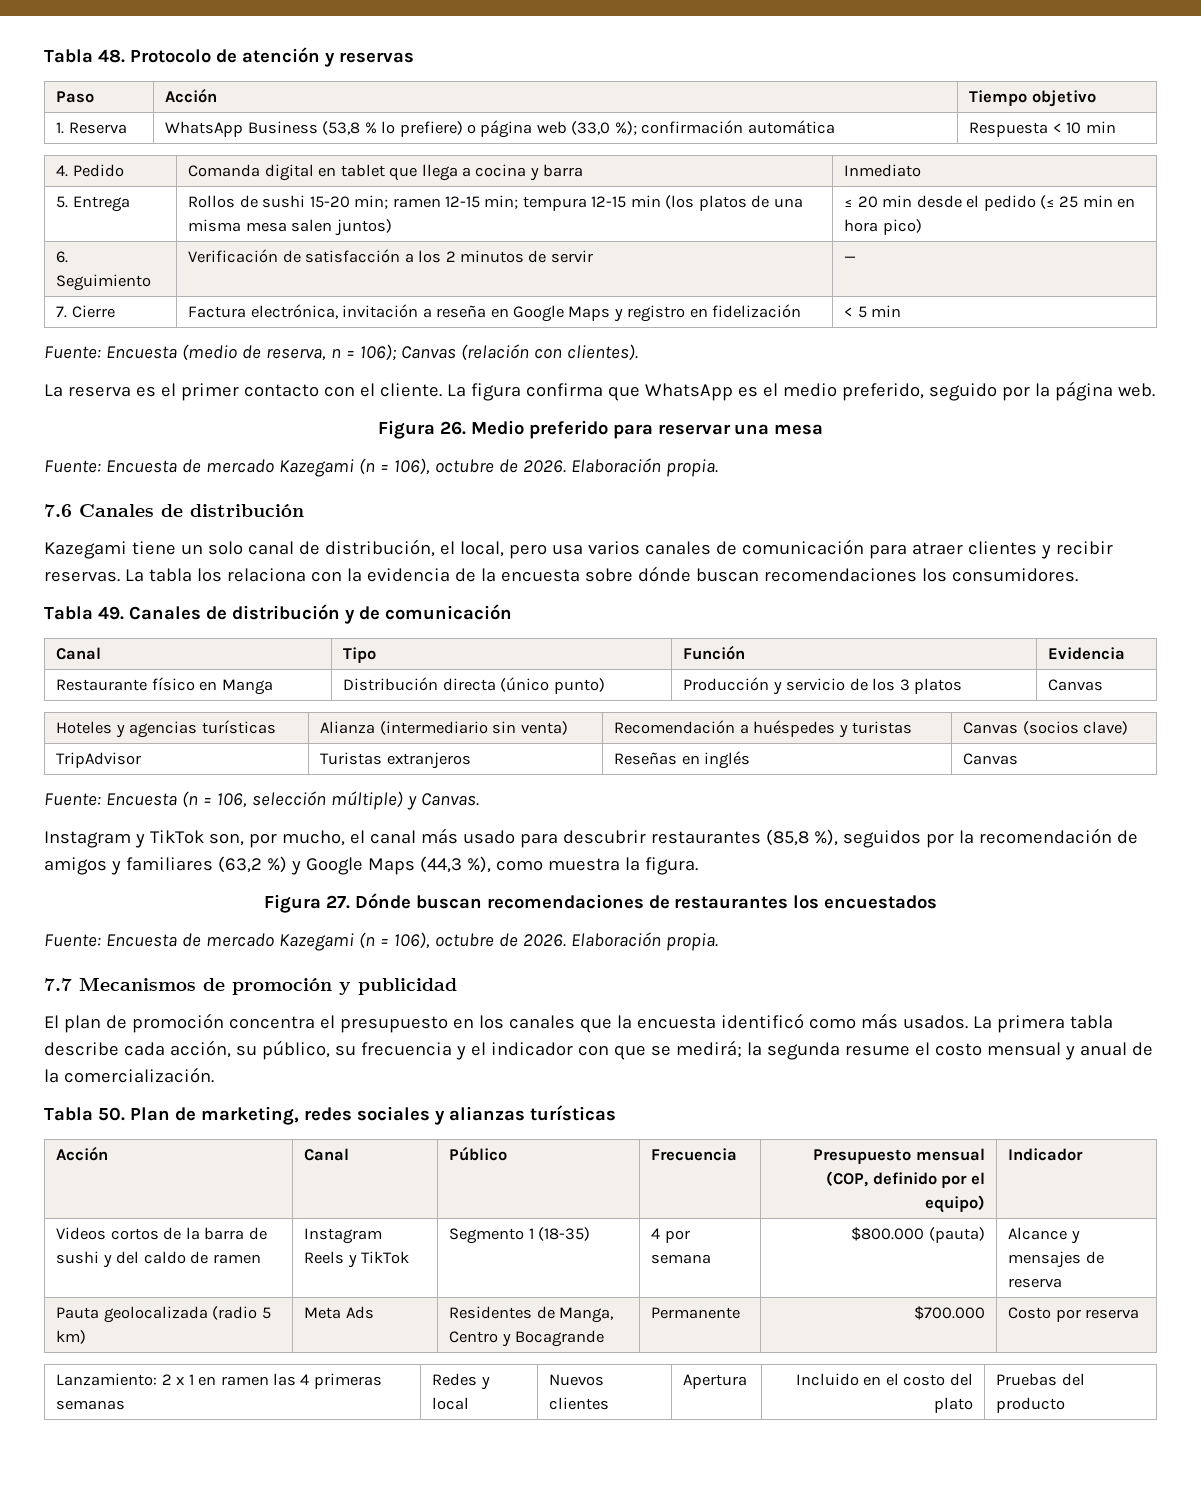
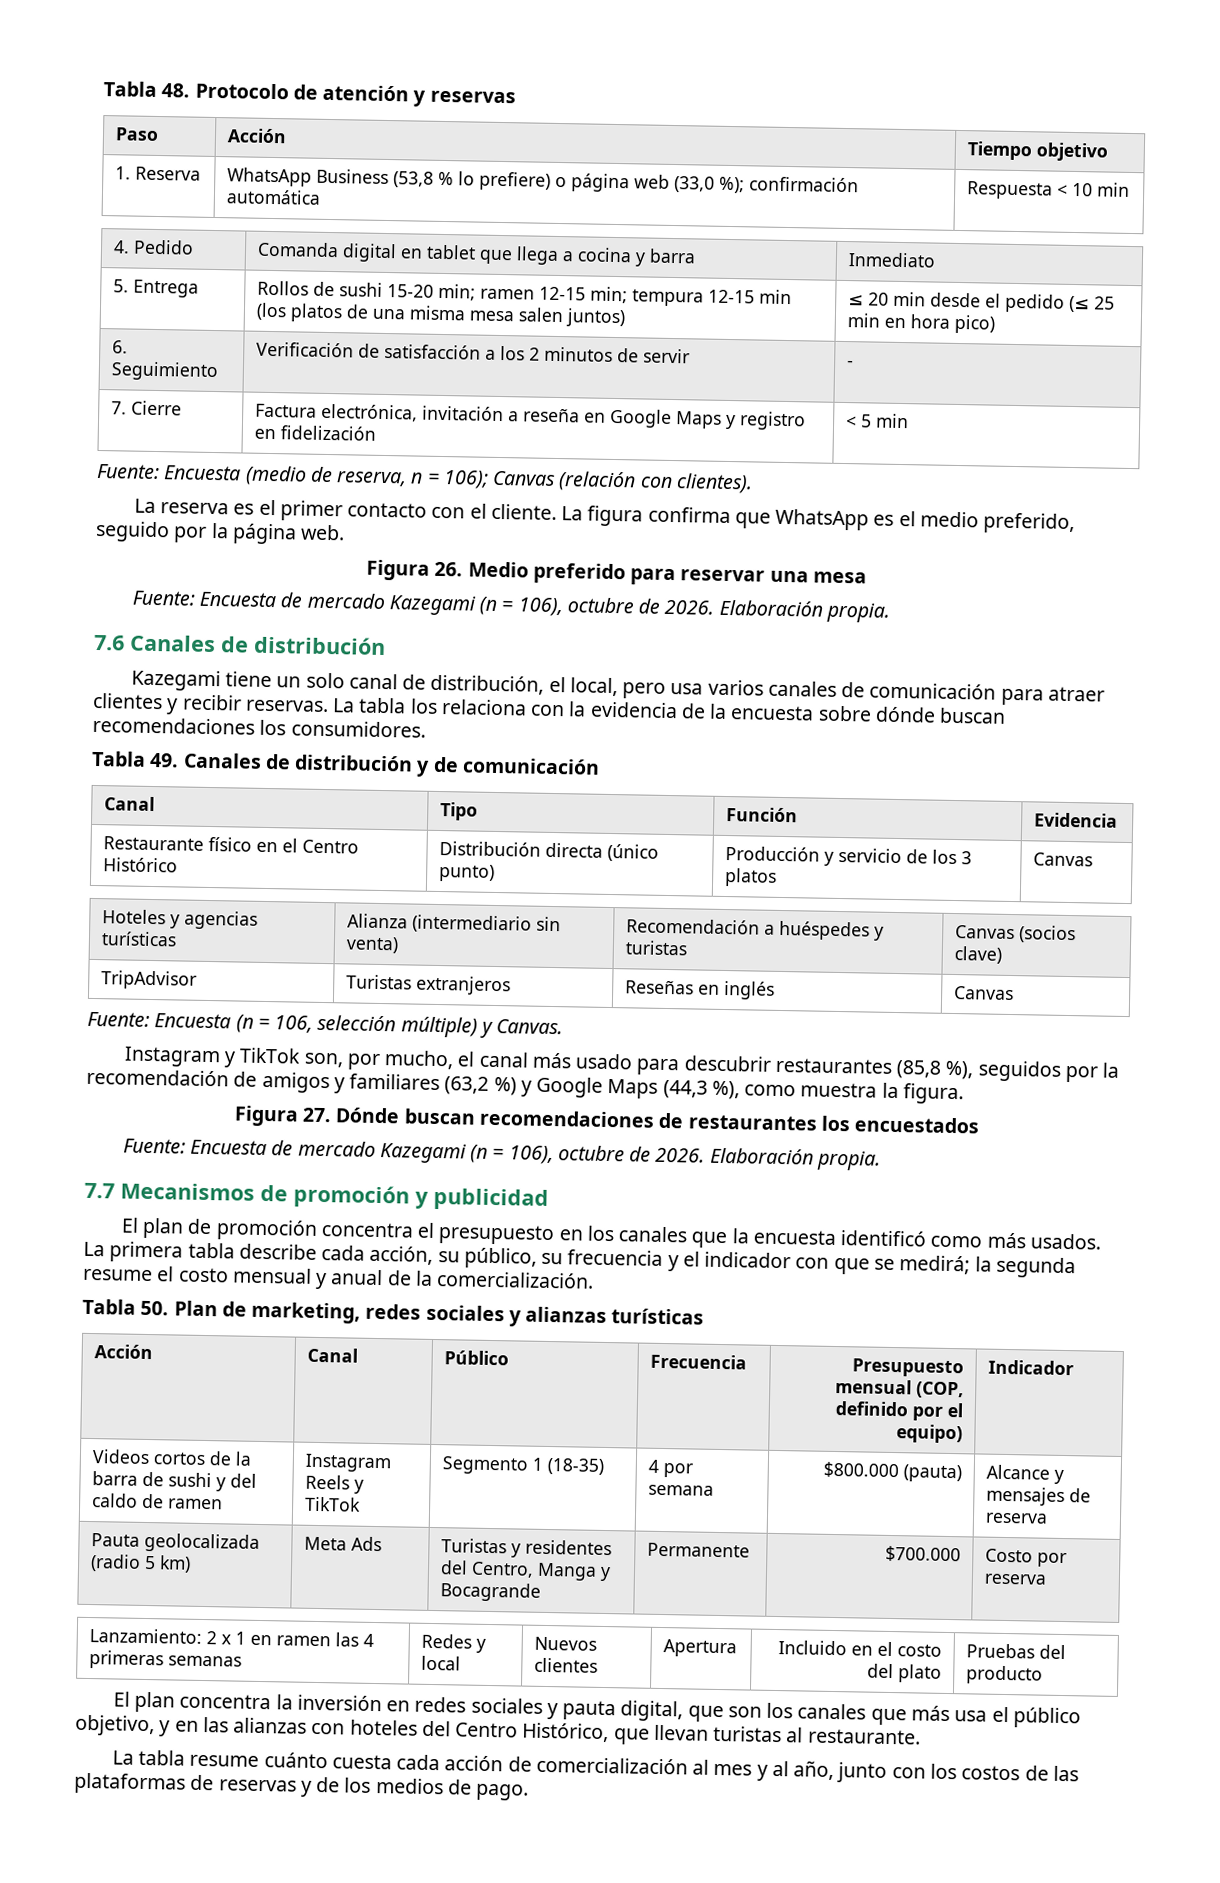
[844,256,857,262] — -> [847,360,855,367] -
[221,679,273,695] Manga -> [282,838,360,854] [103,857,179,873] el Centro Histórico
[449,1306,614,1323] [449,1331,499,1343] Residentes de Manga, Centro -> [441,1538,613,1558] [440,1560,598,1581] Turistas y residentes del Centro, Manga
(1066, 1405) none -> [112,1691,1081,1729] [75,1714,921,1745] [111,1749,1079,1783] [74,1772,530,1801] // El plan concentra la inversión en redes sociales y pauta digital, que son los canales que más usa el público objetivo, y en las alianzas con hoteles del Centro Histórico, que llevan turistas al restaurante. // La tabla resume cuánto cuesta cada acción de comercialización al mes y al año, junto con los costos de las plataformas de reservas y de los medios de pago.

